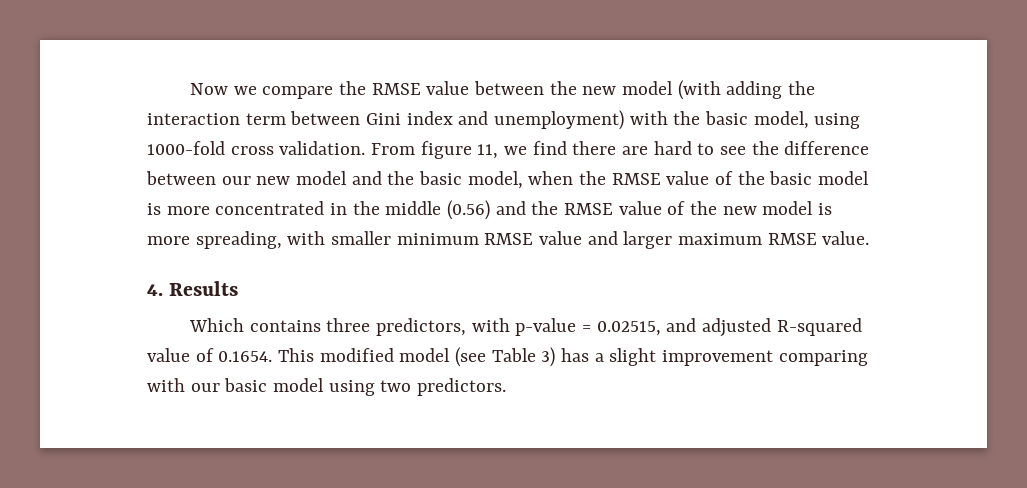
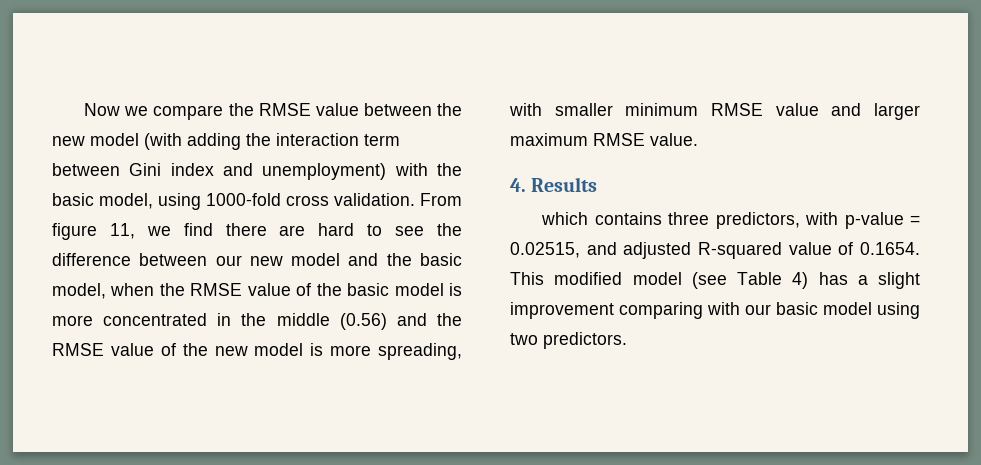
[189,318,245,332] Which -> [541,212,589,225] which
[541,347,556,367] 3) -> [792,272,809,289] 4)

